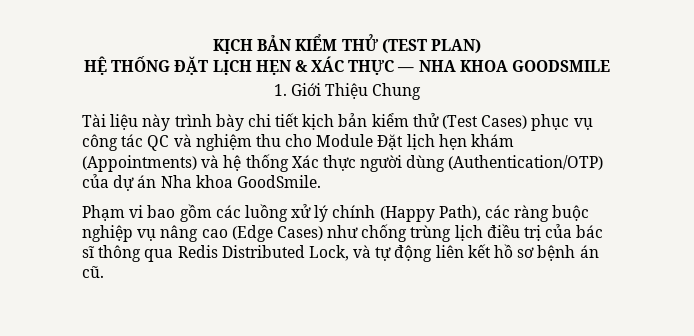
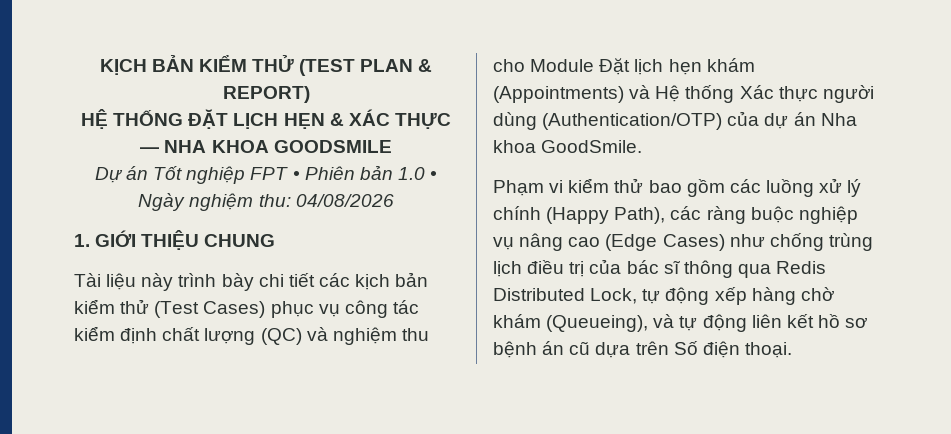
[430,39,481,54] PLAN) -> [360,59,433,72] [222,86,310,103] PLAN & REPORT)
[273,83,422,100] 1. Giới Thiệu Chung -> [94,165,438,184] [138,193,394,211] [74,230,276,250] Dự án Tốt nghiệp FPT • Phiên bản 1.0 • Ngày nghiệm thu: 04/08/2026 // 1. GIỚI THIỆU CHUNG
(300, 120) none -> [318,273,350,287] các
[147,135,170,151] QC -> [74,326,302,345] kiểm định chất lượng (QC)
[223,155,242,171] hệ -> [655,85,681,102] Hệ
(144, 211) none -> [568,178,644,193] kiểm thử
(349, 253) none -> [642,287,834,305] [493,314,649,332] tự động xếp hàng chờ khám (Queueing),
[82,266,104,278] cũ. -> [569,341,792,358] cũ dựa trên Số điện thoại.

